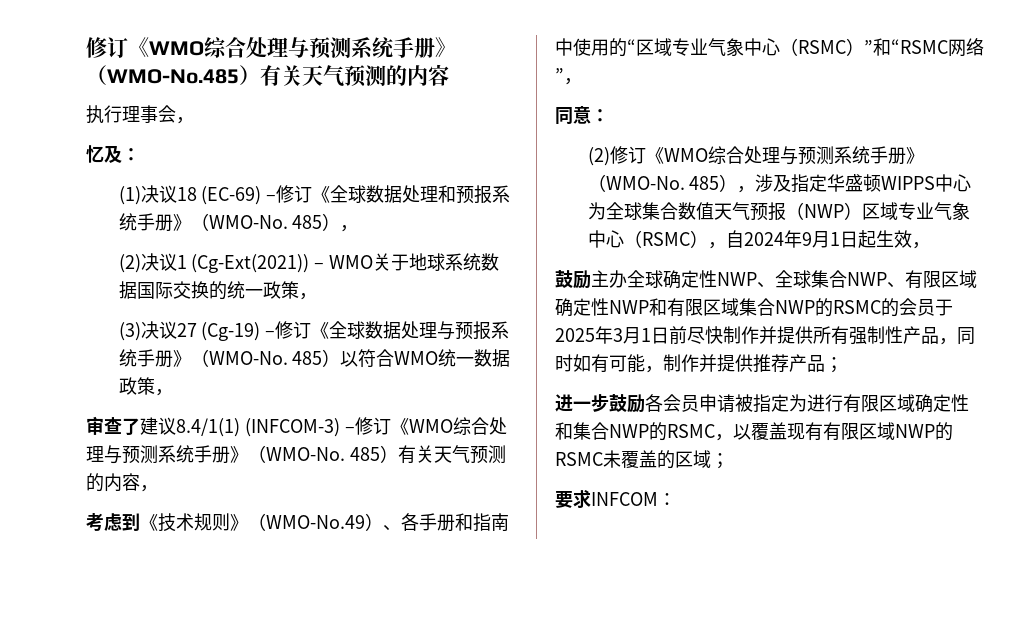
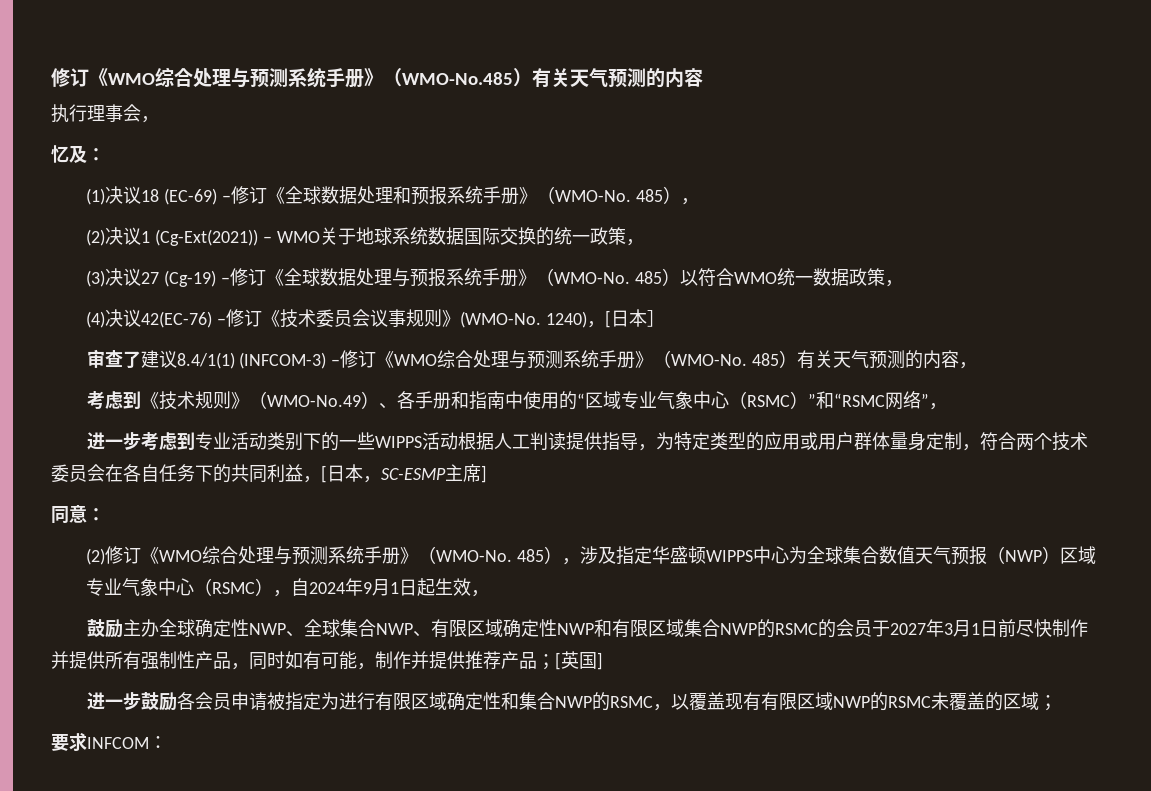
(173, 392) none -> [86,309,665,328] // (4)决议42(EC-76) –修订《技术委员会议事规则》(WMO-No. 1240)，[日本］
(582, 81) none -> [86,432,1088,451] [51,464,487,483] // 进一步考虑到专业活动类别下的一些WIPPS活动根据人工判读提供指导，为特定类型的应用或用户群体量身定制，符合两个技术委员会在各自任务下的共同利益，[日本，SC-ESMP主席]
[555,328,595,342] 2025 -> [889,623,926,635] 2027
(843, 365) none -> [555,651,603,670] [英国]

